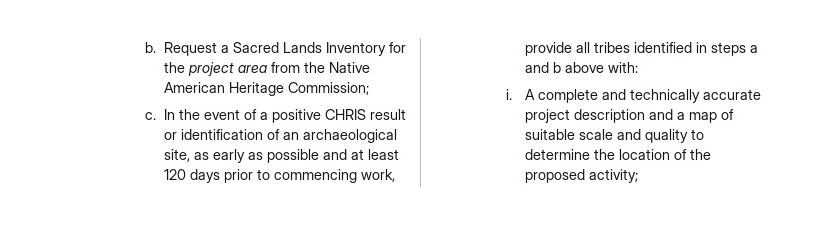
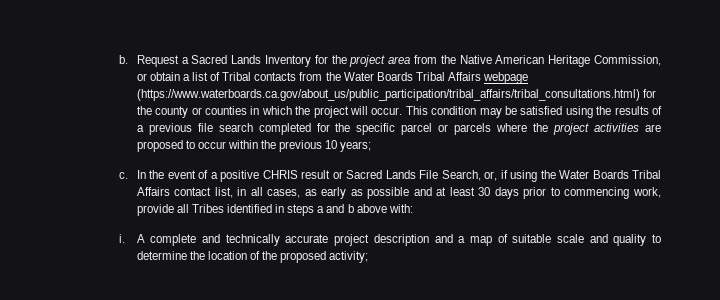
[287,82,369,95] Commission; -> [593,55,661,66] [136,72,529,84] [136,89,656,101] [136,106,663,118] [136,123,661,135] [136,140,372,152] Commission, or obtain a list of Tribal contacts from the Water Boards Tribal Affairs webpage (https://www.waterboards.ca.gov/about_us/public_participation/tribal_affairs/tribal_consultations.html) for the county or counties in which the project will occur. This condition may be satisfied using the results of a previous file search completed for the specific parcel or parcels where the project activities are proposed to occur within the previous 10 years;
[180,129,397,143] [163,149,190,162] identification of an archaeological site, -> [346,170,662,182] [136,187,301,198] Sacred Lands File Search, or, if using the Water Boards Tribal Affairs contact list, in all cases,
[163,169,186,180] 120 -> [478,187,491,196] 30
[593,42,630,53] tribes -> [191,204,224,213] Tribes

